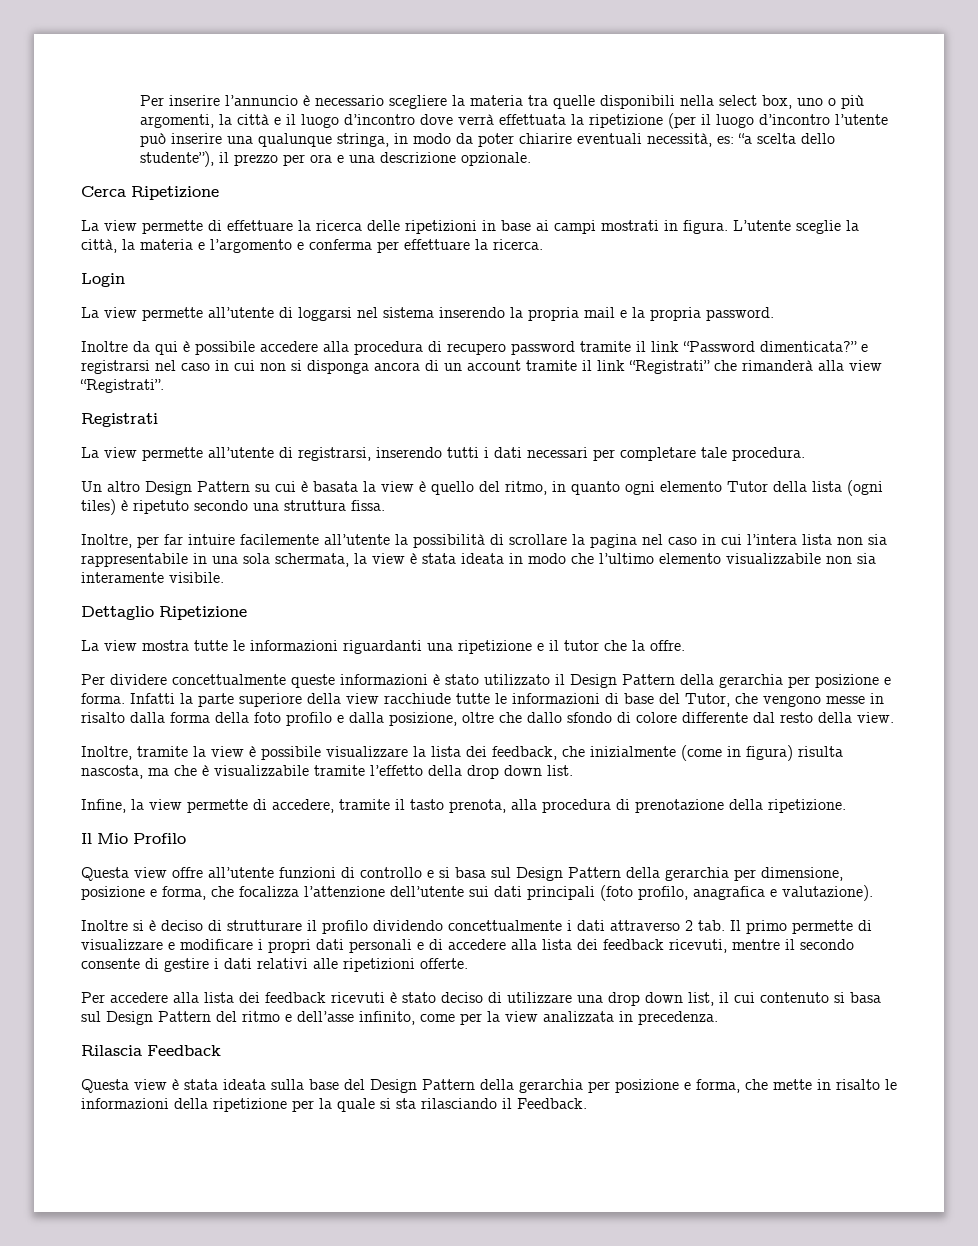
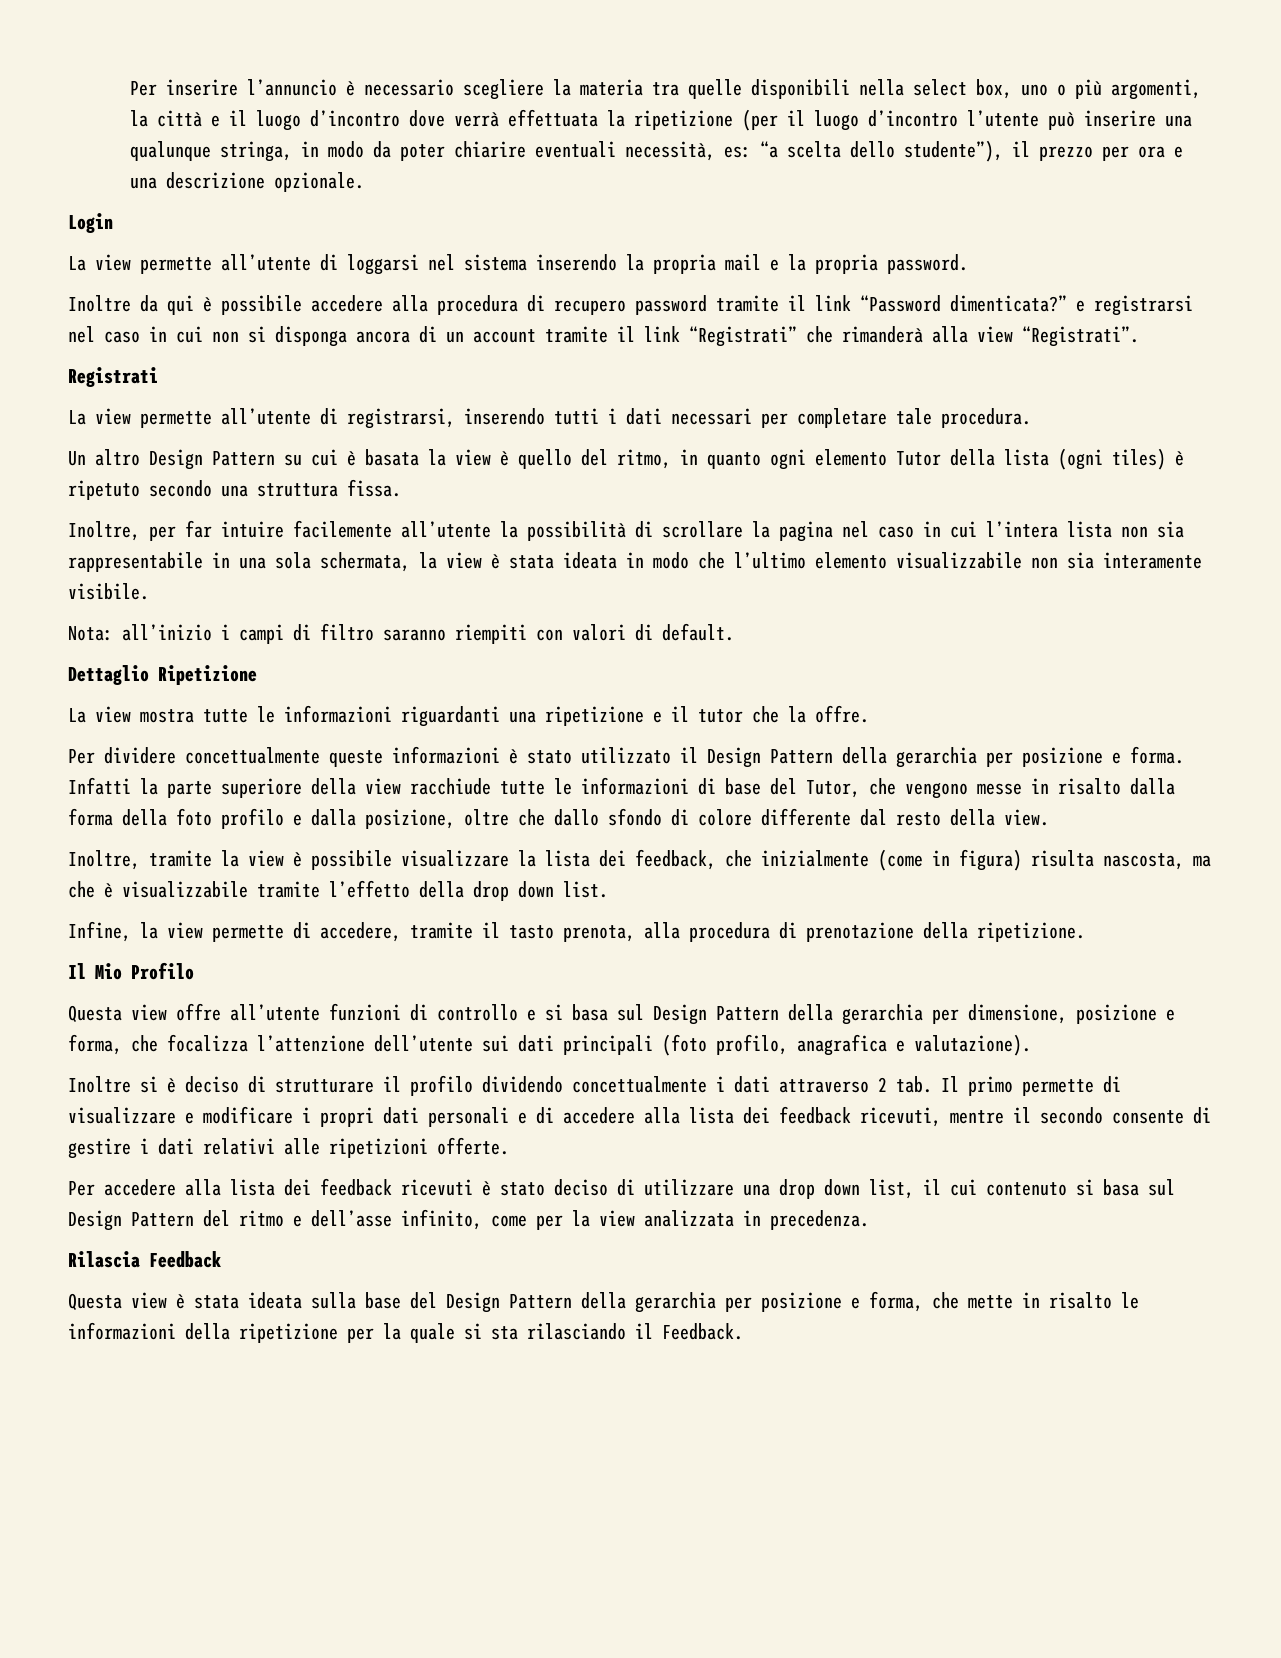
[81,186,219,200] [81,220,859,234] [81,239,543,253] // Cerca Ripetizione // La view permette di effettuare la ricerca delle ripetizioni in base ai campi mostrati in figura. L’utente sceglie la città, la materia e l’argomento e conferma per effettuare la ricerca. -> (364, 182) none
(224, 577) none -> [68,623,734,644] // Nota: all’inizio i campi di filtro saranno riempiti con valori di default.

